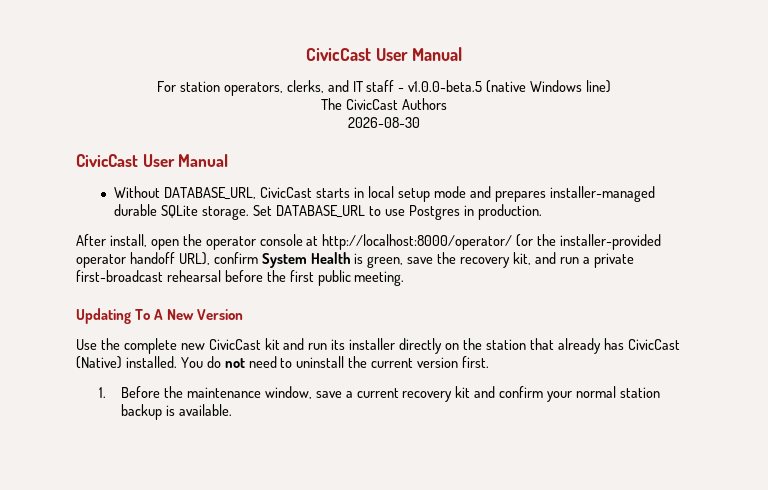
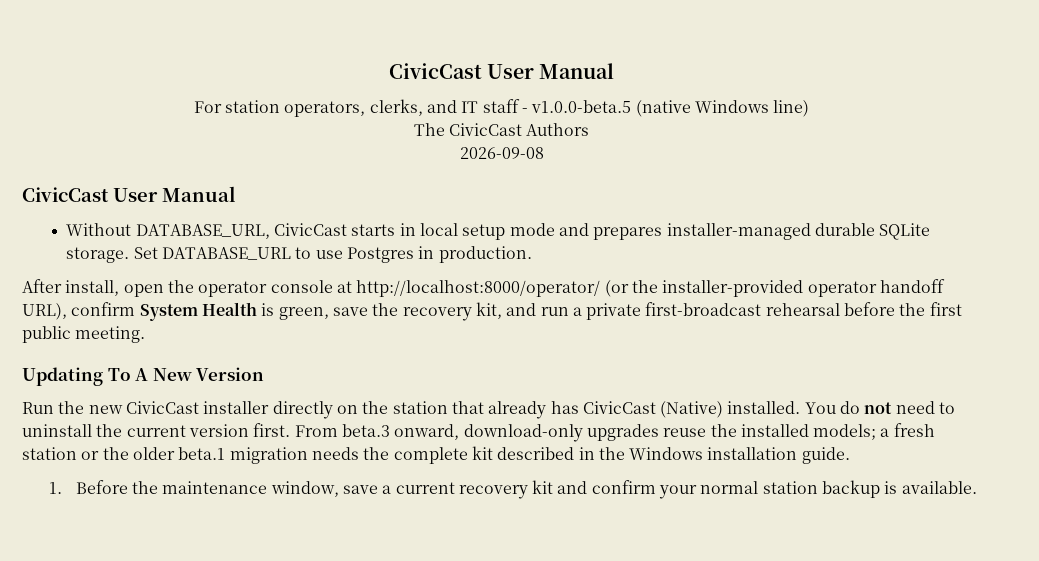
[348,117,420,128] 2026-08-30 -> [459,147,544,159] 2026-09-08
[76,338,346,354] Use the complete new CivicCast kit and run its -> [22,401,199,414] Run the new CivicCast
(490, 362) none -> [294,423,935,442] [22,446,850,464] From beta.3 onward, download-only upgrades reuse the installed models; a fresh station or the older beta.1 migration needs the complete kit described in the Windows installation guide.

